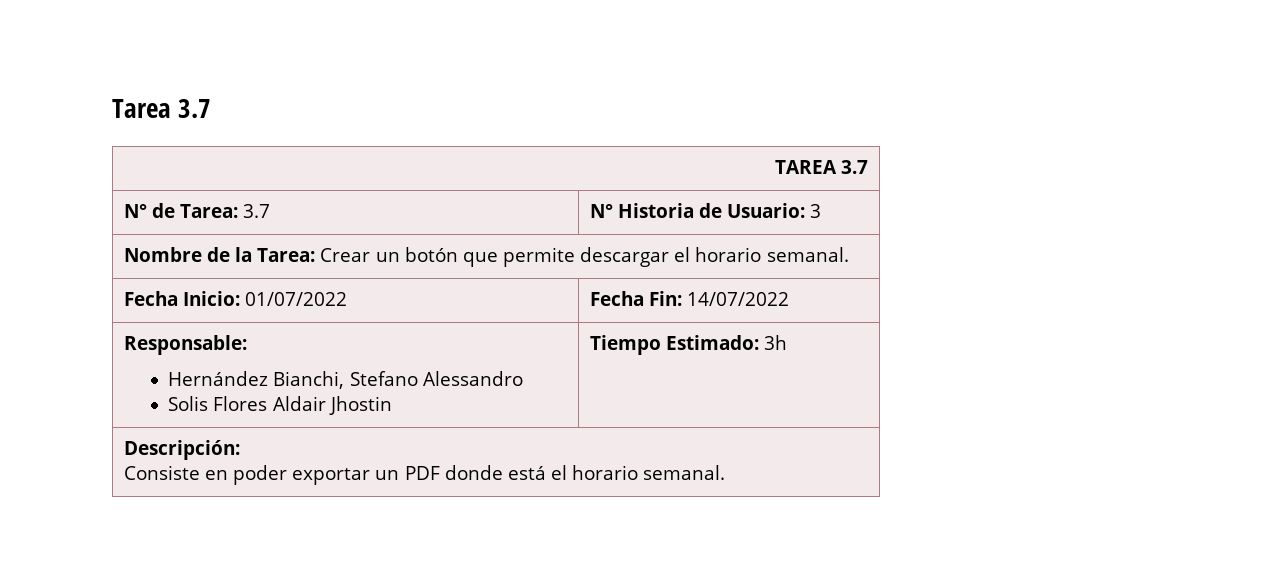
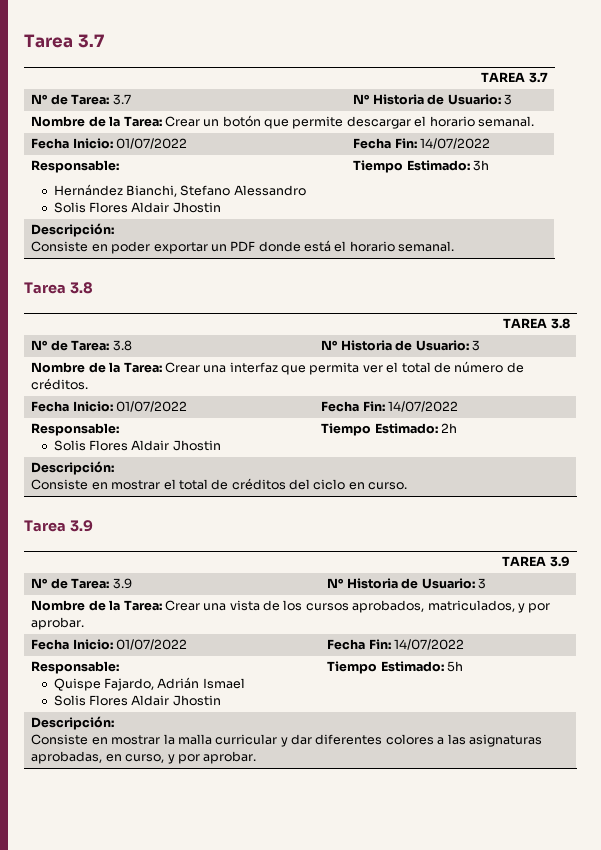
(726, 472) none -> [24,282,93,294] [503,318,570,329] [31,340,132,351] [321,340,480,351] [31,361,524,375] [31,378,89,390] [31,401,188,412] [321,401,459,412] [31,423,120,436] [53,440,221,451] [321,423,458,436] [31,461,115,475] [31,478,408,490] [24,520,93,532] [502,556,570,567] [31,578,132,589] [327,578,486,589] [31,600,551,613] [31,617,85,630] [31,639,188,650] [327,639,465,650] [31,661,120,674] [53,677,245,691] [53,695,221,706] [327,661,464,674] [31,716,115,730] [31,734,542,747] [31,751,257,764] // Tarea 3.8 // TAREA 3.8 // N° de Tarea: 3.8 | N° Historia de Usuario: 3 // Nombre de la Tarea: Crear una interfaz que permita ver el total de número de créditos. // Fecha Inicio: 01/07/2022 | Fecha Fin: 14/07/2022 // Responsable: // Solis Flores Aldair Jhostin | Tiempo Estimado: 2h // Descripción: // Consiste en mostrar el total de créditos del ciclo en curso. // Tarea 3.9 // TAREA 3.9 // N° de Tarea: 3.9 | N° Historia de Usuario: 3 // Nombre de la Tarea: Crear una vista de los cursos aprobados, matriculados, y por aprobar. // Fecha Inicio: 01/07/2022 | Fecha Fin: 14/07/2022 // Responsable: // Quispe Fajardo, Adrián Ismael // Solis Flores Aldair Jhostin | Tiempo Estimado: 5h // Descripción: // Consiste en mostrar la malla curricular y dar diferentes colores a las asignaturas aprobadas, en curso, y por aprobar.

